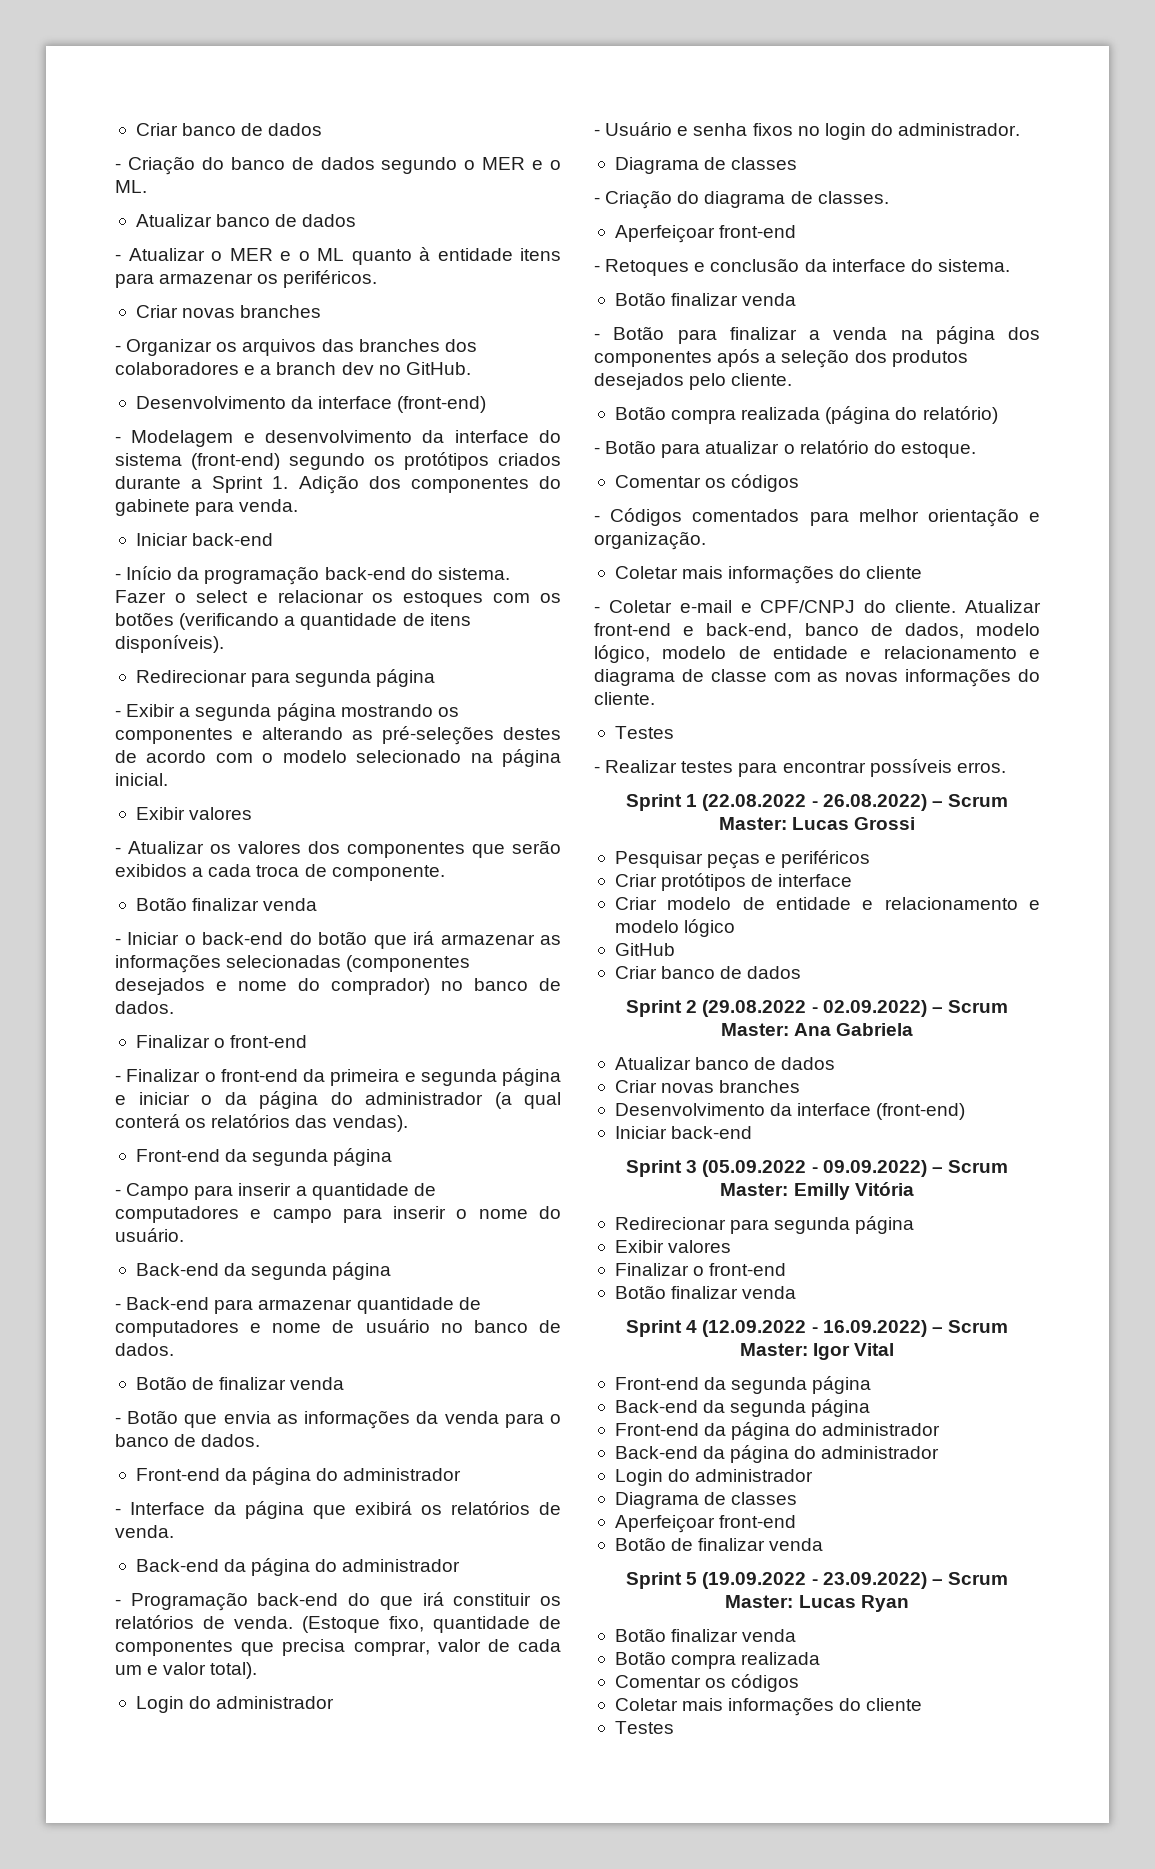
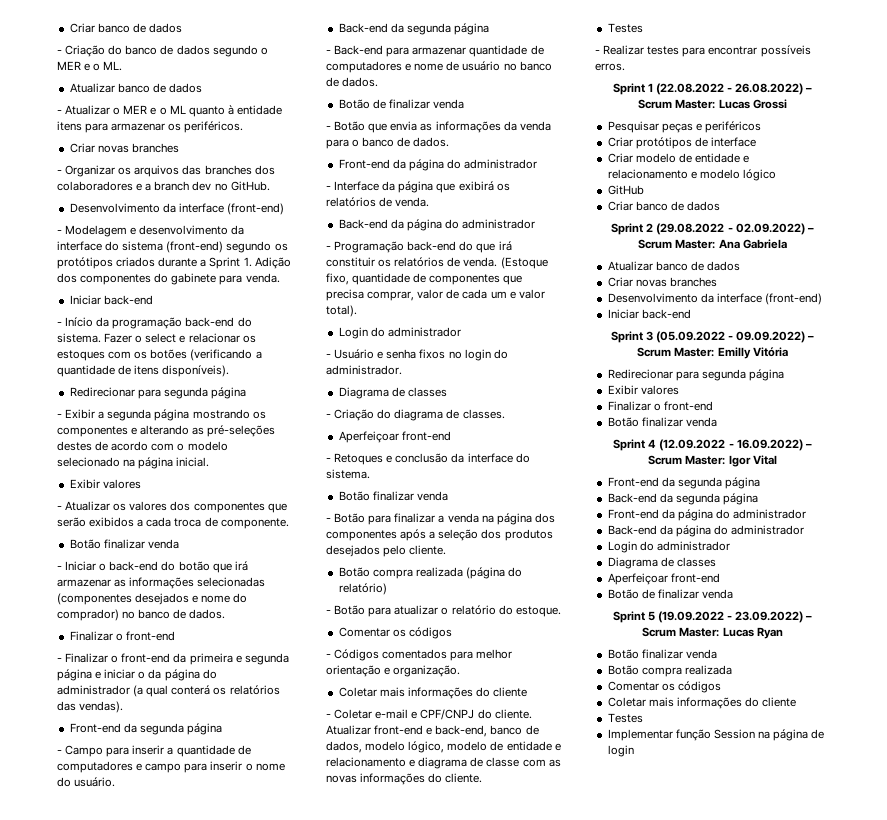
(674, 1727) none -> [607,729,825,741] [607,745,634,757] // Implementar função Session na página de login

